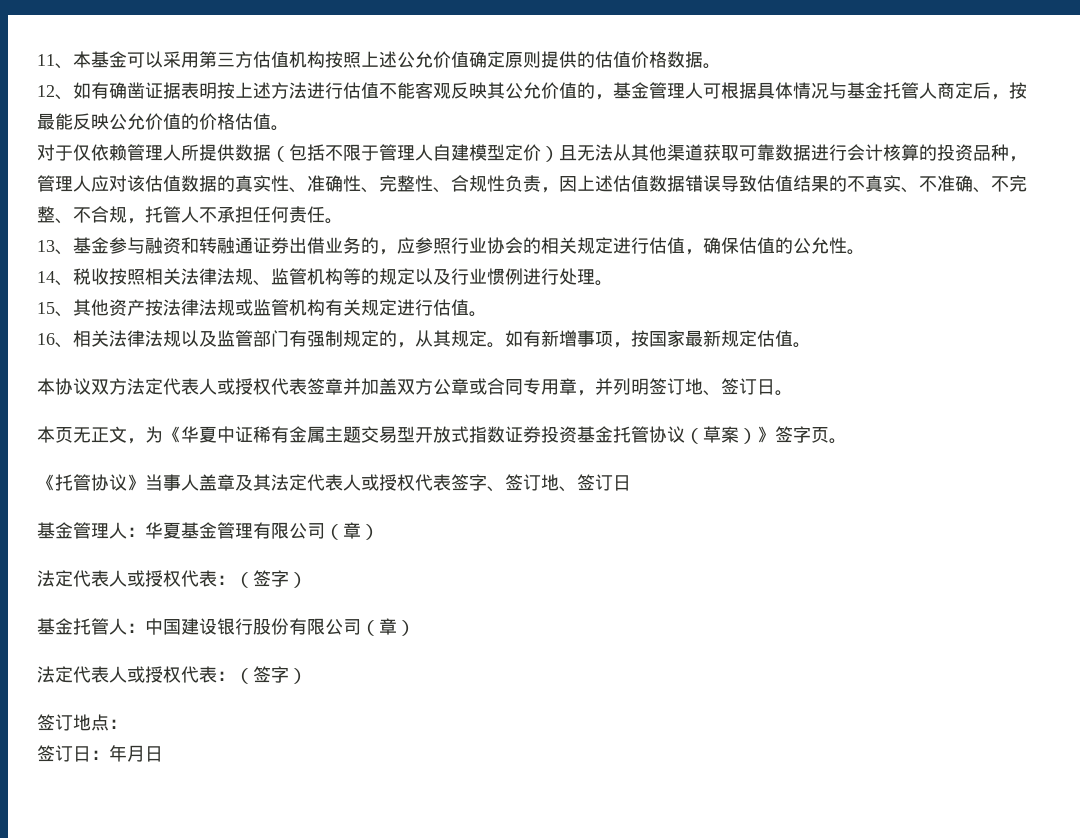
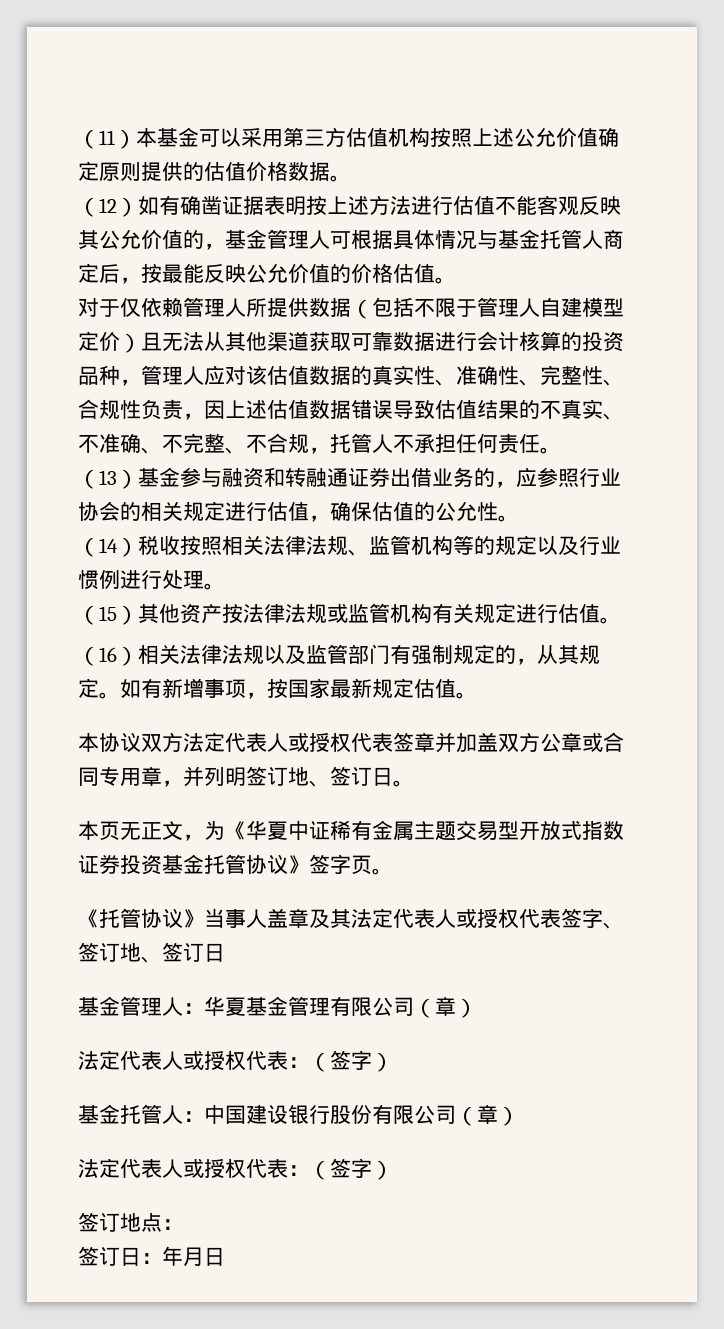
[37,54,73,69] 11、 -> [78,129,136,149] （11）
[37,85,73,100] 12、 -> [78,197,138,217] （12）
[37,240,73,255] 13、 -> [78,469,138,489] （13）
[37,271,73,286] 14、 -> [78,537,138,557] （14）
[37,302,73,317] 15、 -> [78,605,138,625] （15）
[37,333,73,348] 16、 -> [78,646,138,666] （16）
[685,426,757,444] （草案） -> (288, 864) none

